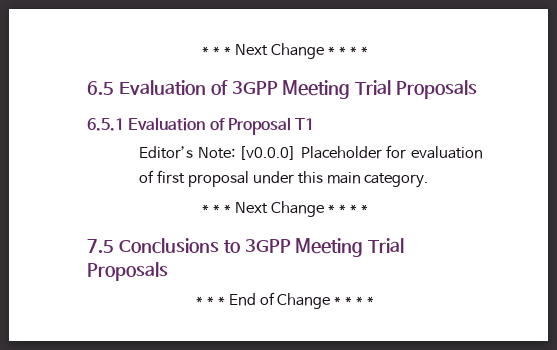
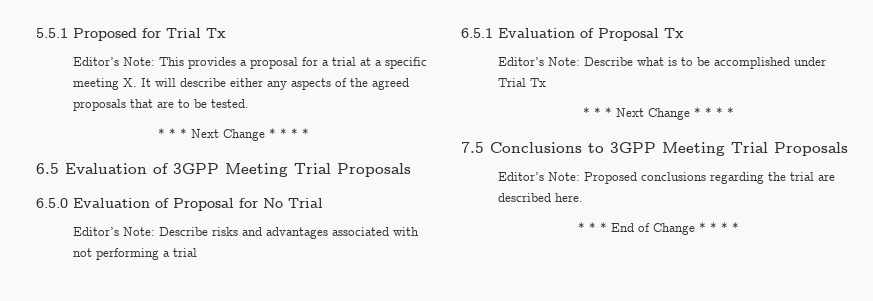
(202, 50) none -> [36,28,226,41] [73,57,428,69] [73,78,410,90] [73,99,250,111] 5.5.1 Proposed for Trial Tx // Editor’s Note: This provides a proposal for a trial at a specific meeting X. It will describe either any aspects of the agreed proposals that are to be tested. //
(478, 89) none -> [36,198,323,211] [73,227,420,239] [73,248,198,260] // 6.5.0 Evaluation of Proposal for No Trial // Editor’s Note: Describe risks and advantages associated with not performing a trial
[295,118,315,130] [138,145,483,160] [138,170,429,188] T1 // Editor’s Note: [v0.0.0] Placeholder for evaluation of first proposal under this main category. -> [664,28,684,38] [498,57,827,69] [498,78,547,87] Tx // Editor’s Note: Describe what is to be accomplished under Trial Tx
(168, 271) none -> [498,172,836,184] [498,193,584,202] // Editor’s Note: Proposed conclusions regarding the trial are described here.

